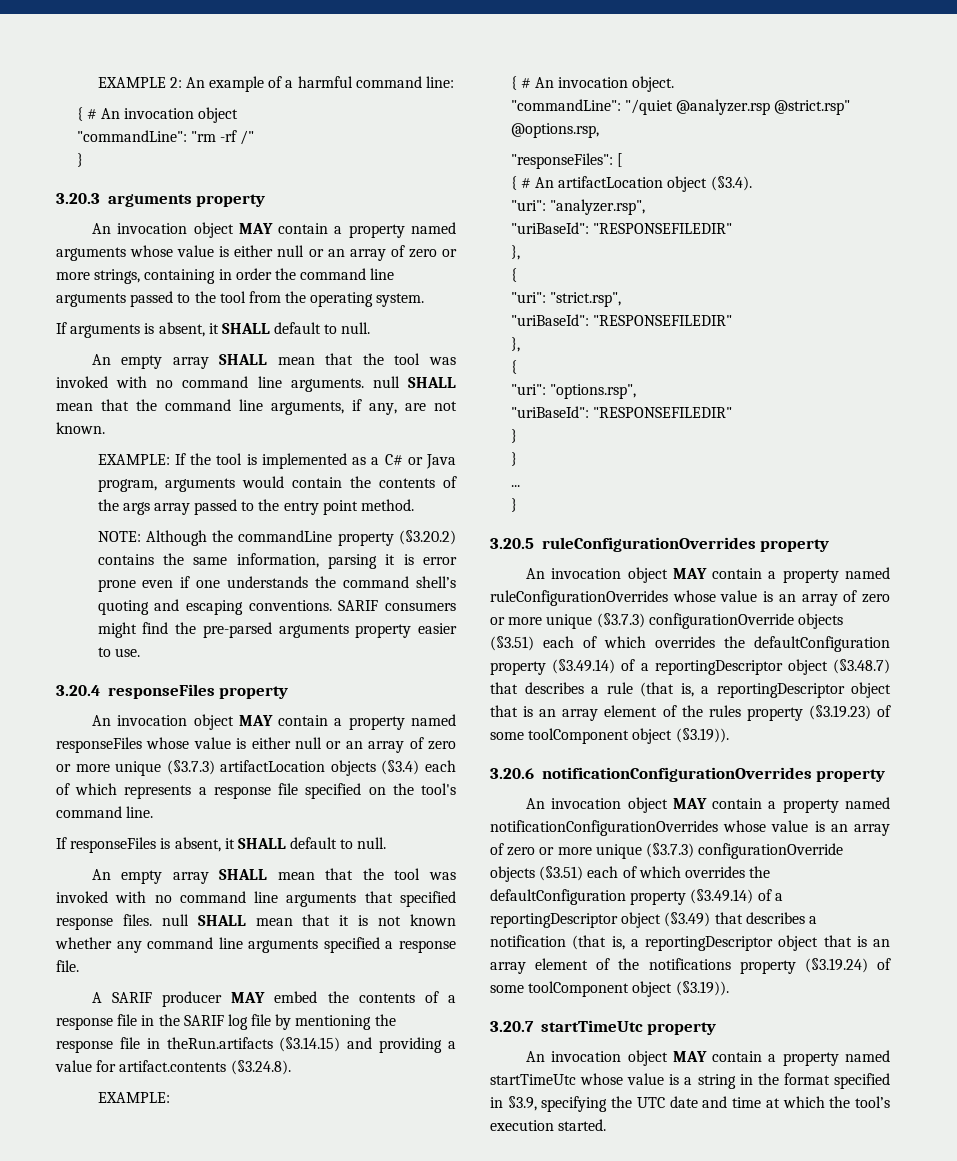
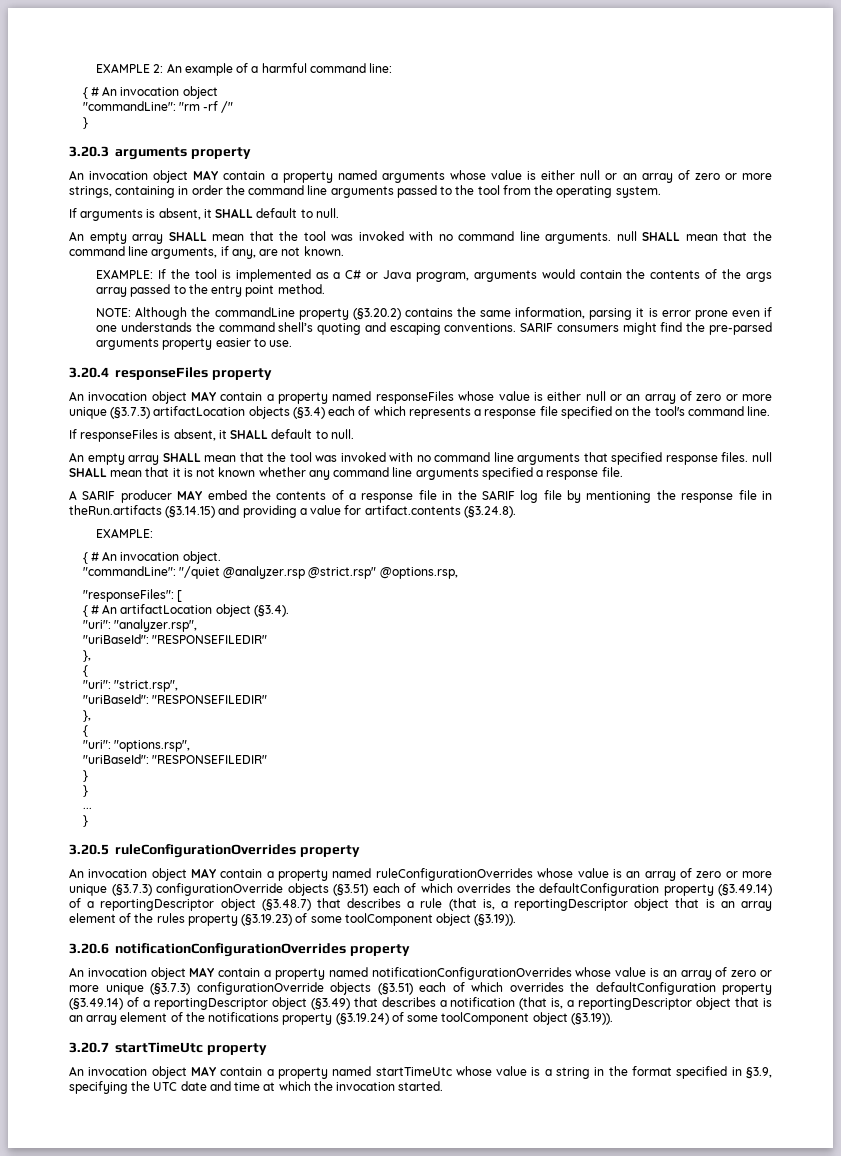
[855,1096,890,1108] [490,1120,554,1131] tool’s execution -> [336,1082,396,1091] invocation

